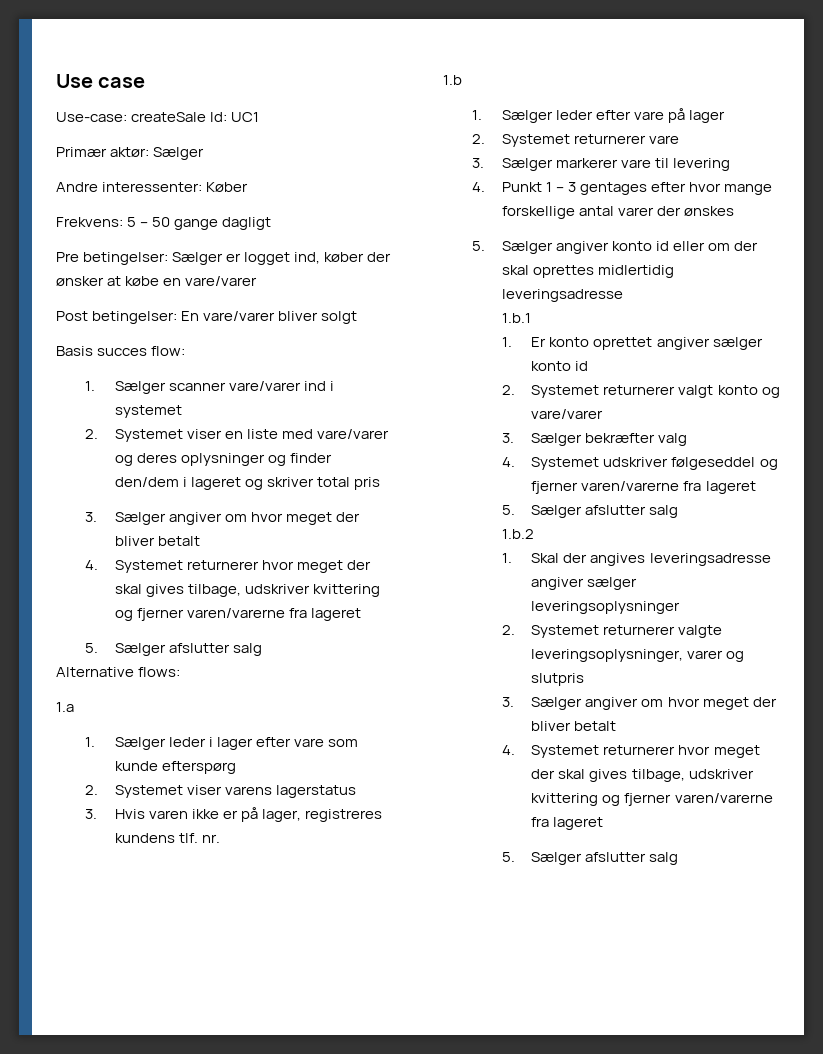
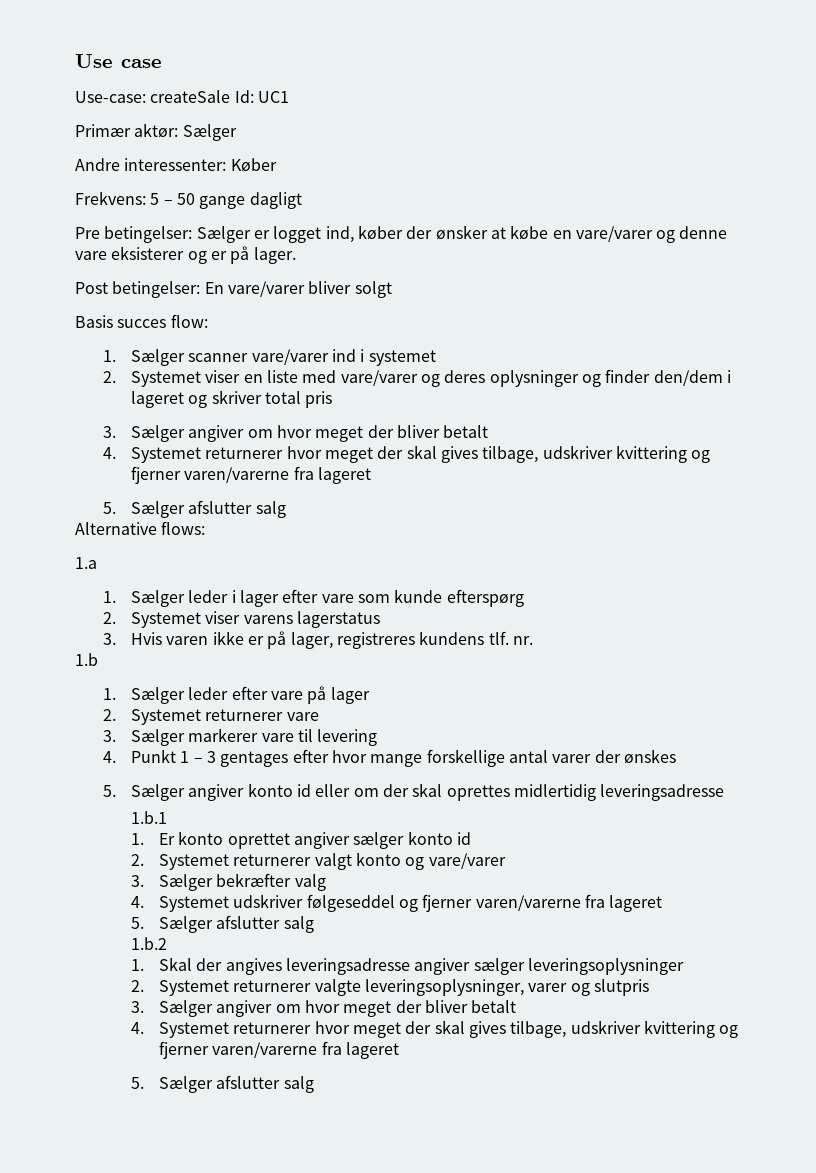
(258, 281) none -> [656,226,728,243] [75,246,296,264] og denne vare eksisterer og er på lager.

